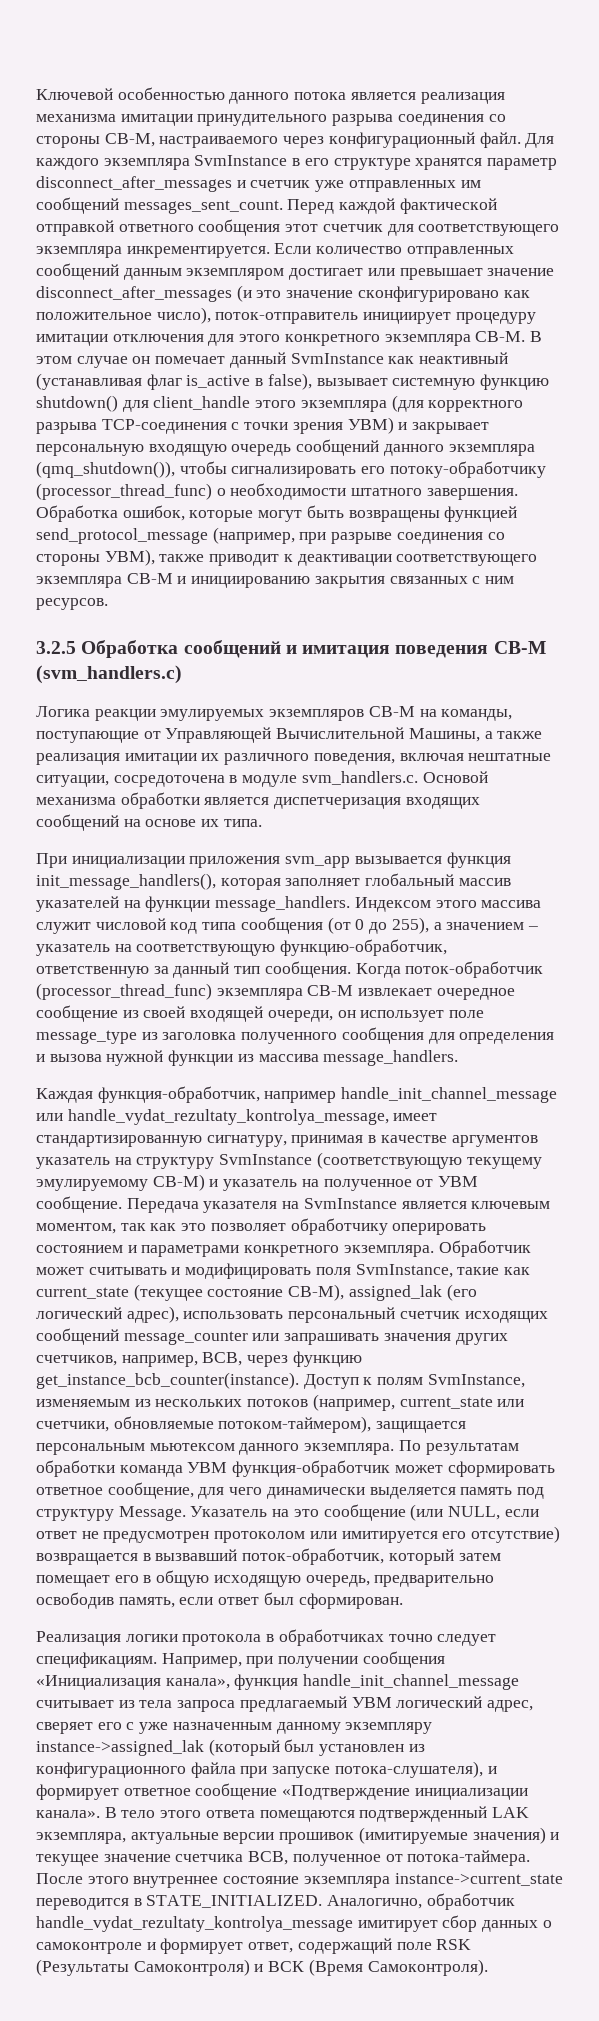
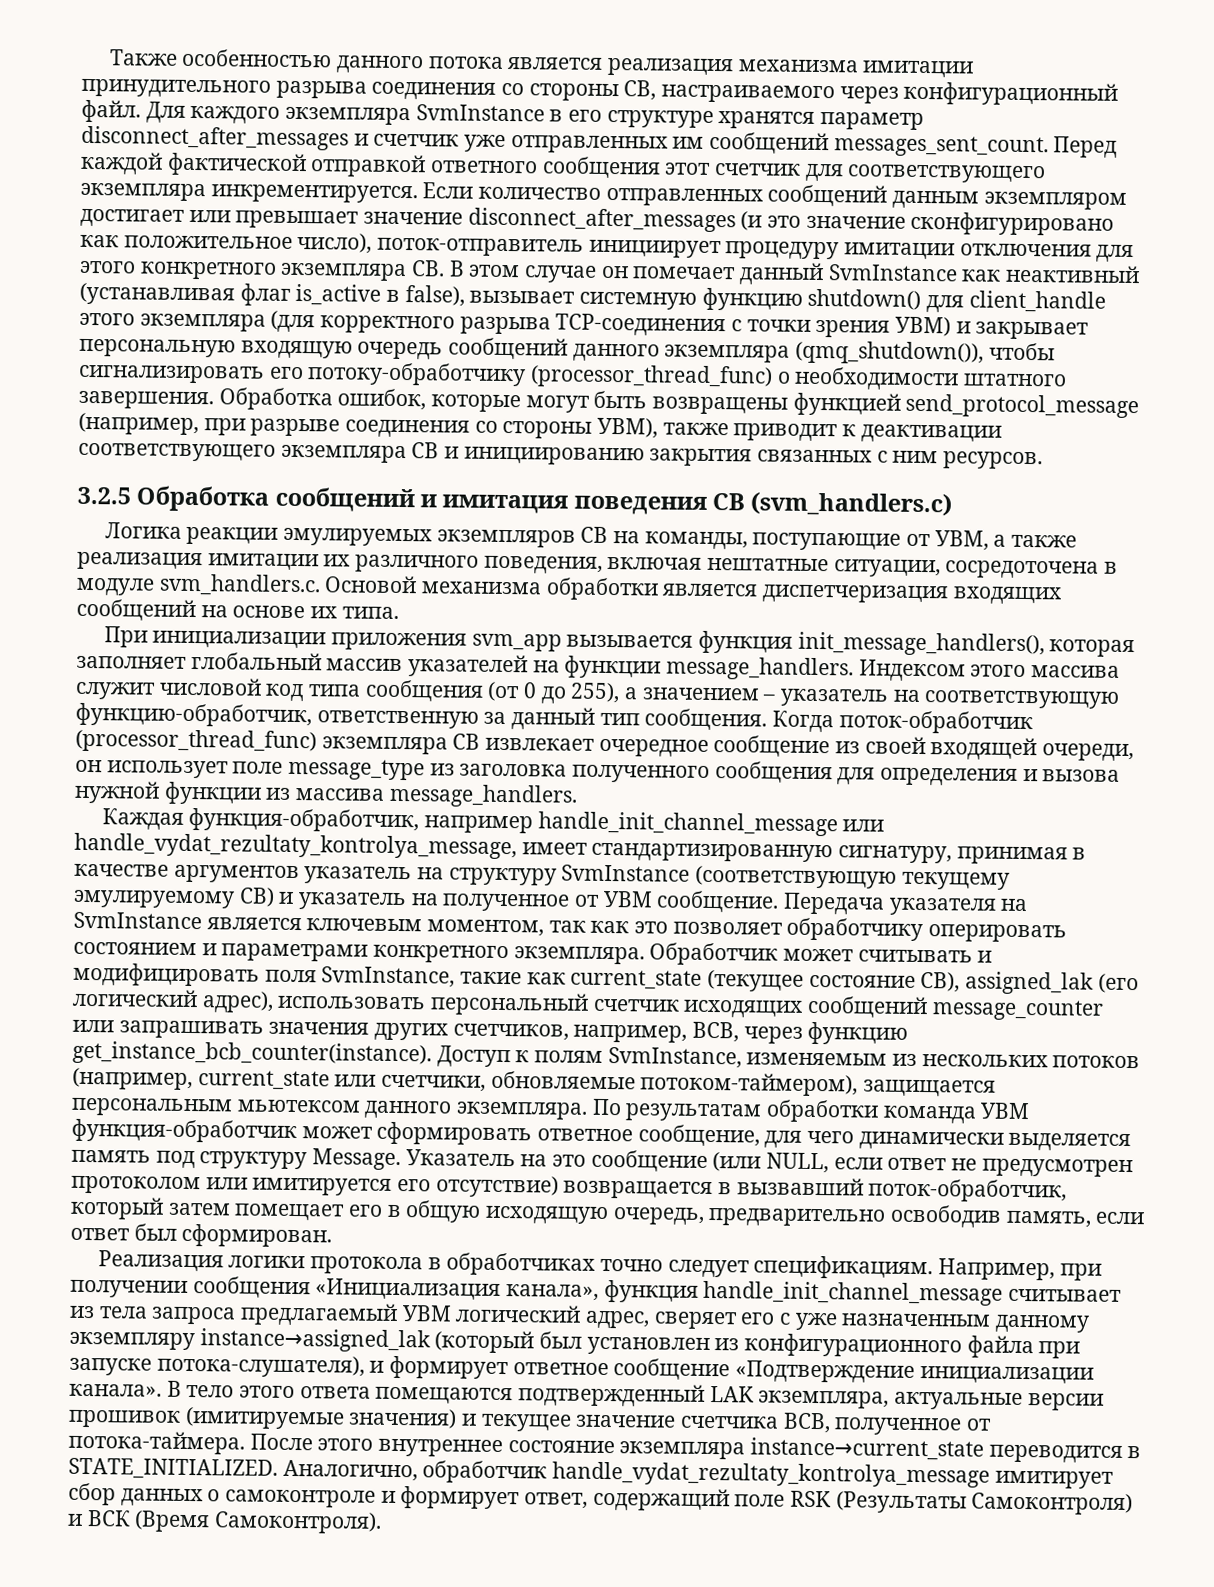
[36,88,113,100] Ключевой -> [108,49,178,66] Также
[104,133,155,147] СВ-М, -> [623,80,657,101] СВ,
[475,331,526,342] СВ-М. -> [411,260,446,277] СВ.
[126,573,173,584] СВ-М -> [411,442,440,459] СВ
[493,641,546,654] СВ-М -> [712,493,746,511] СВ
[368,706,415,717] СВ-М -> [580,526,609,544] СВ
[165,727,480,743] Управляющей Вычислительной Машины, -> [934,530,989,551] УВМ,
[307,985,354,996] СВ-М -> [452,733,481,750] СВ
[152,1174,205,1191] СВ-М) -> [238,887,275,907] СВ)
[288,1284,345,1301] СВ-М), -> [920,972,961,993] СВ),
[36,1740,204,1756] instance->assigned_lak -> [199,1328,431,1353] instance→assigned_lak
[394,1873,563,1886] instance->current_state -> [750,1437,985,1461] instance→current_state

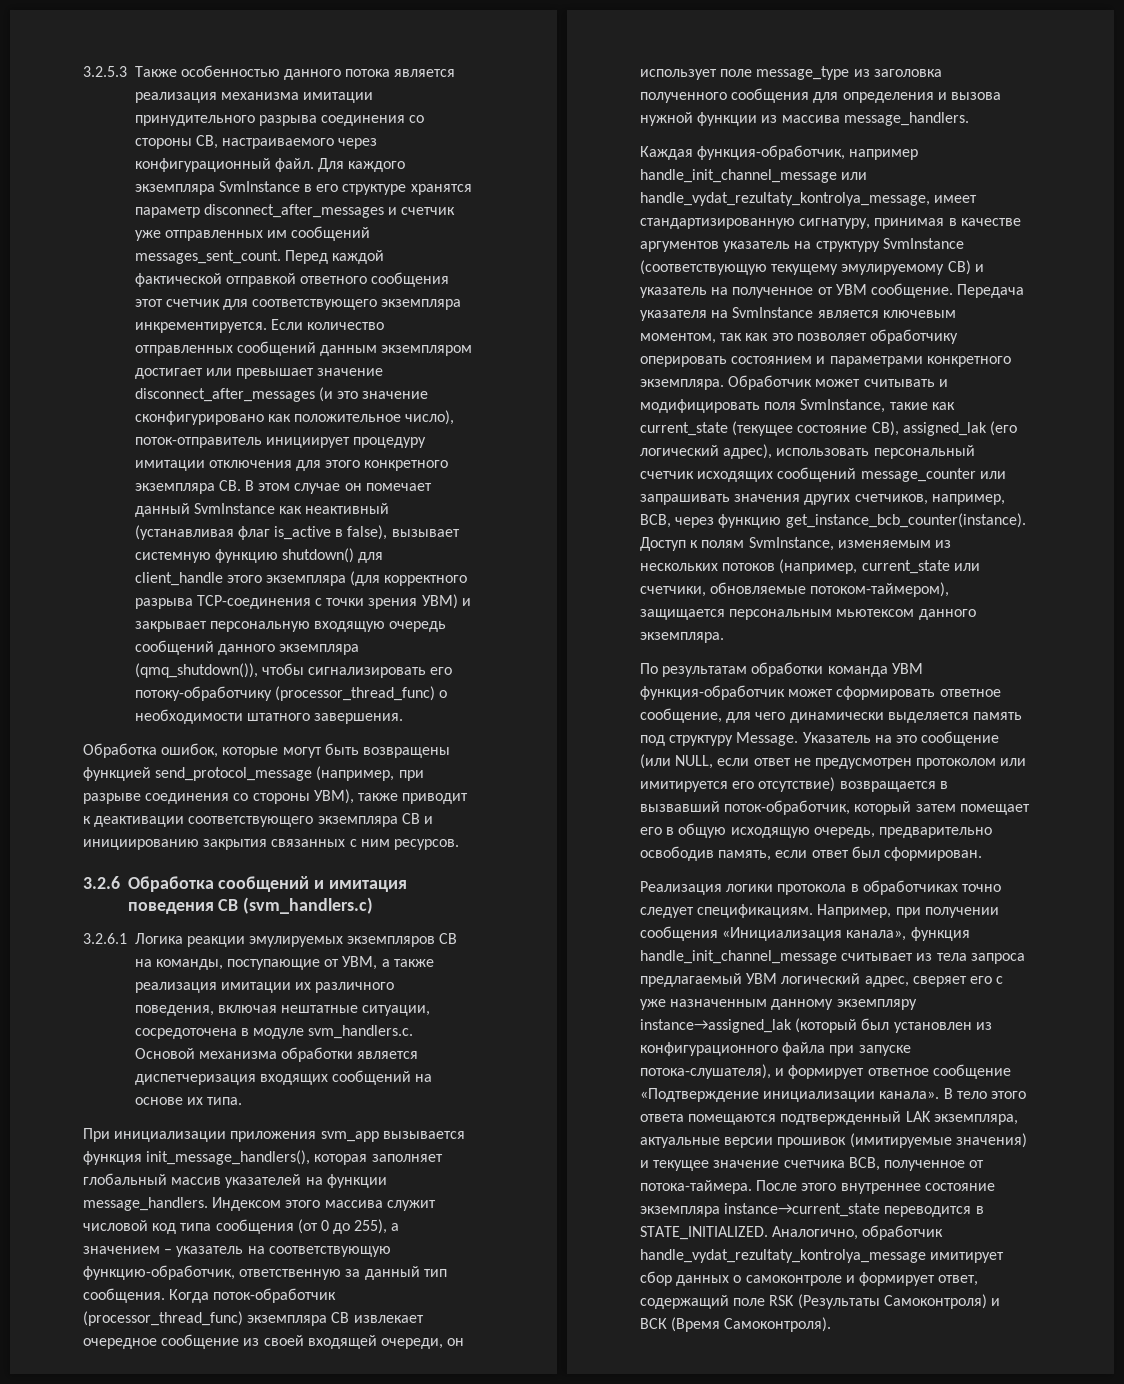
(108, 57) none -> [83,66,127,77] 3.2.5.3
(214, 400) none -> (404, 718) //
[77,486,131,505] 3.2.5 -> [83,876,120,889] 3.2.6
(953, 504) none -> [83,933,127,944] 3.2.6.1
(589, 1110) none -> (724, 637) //

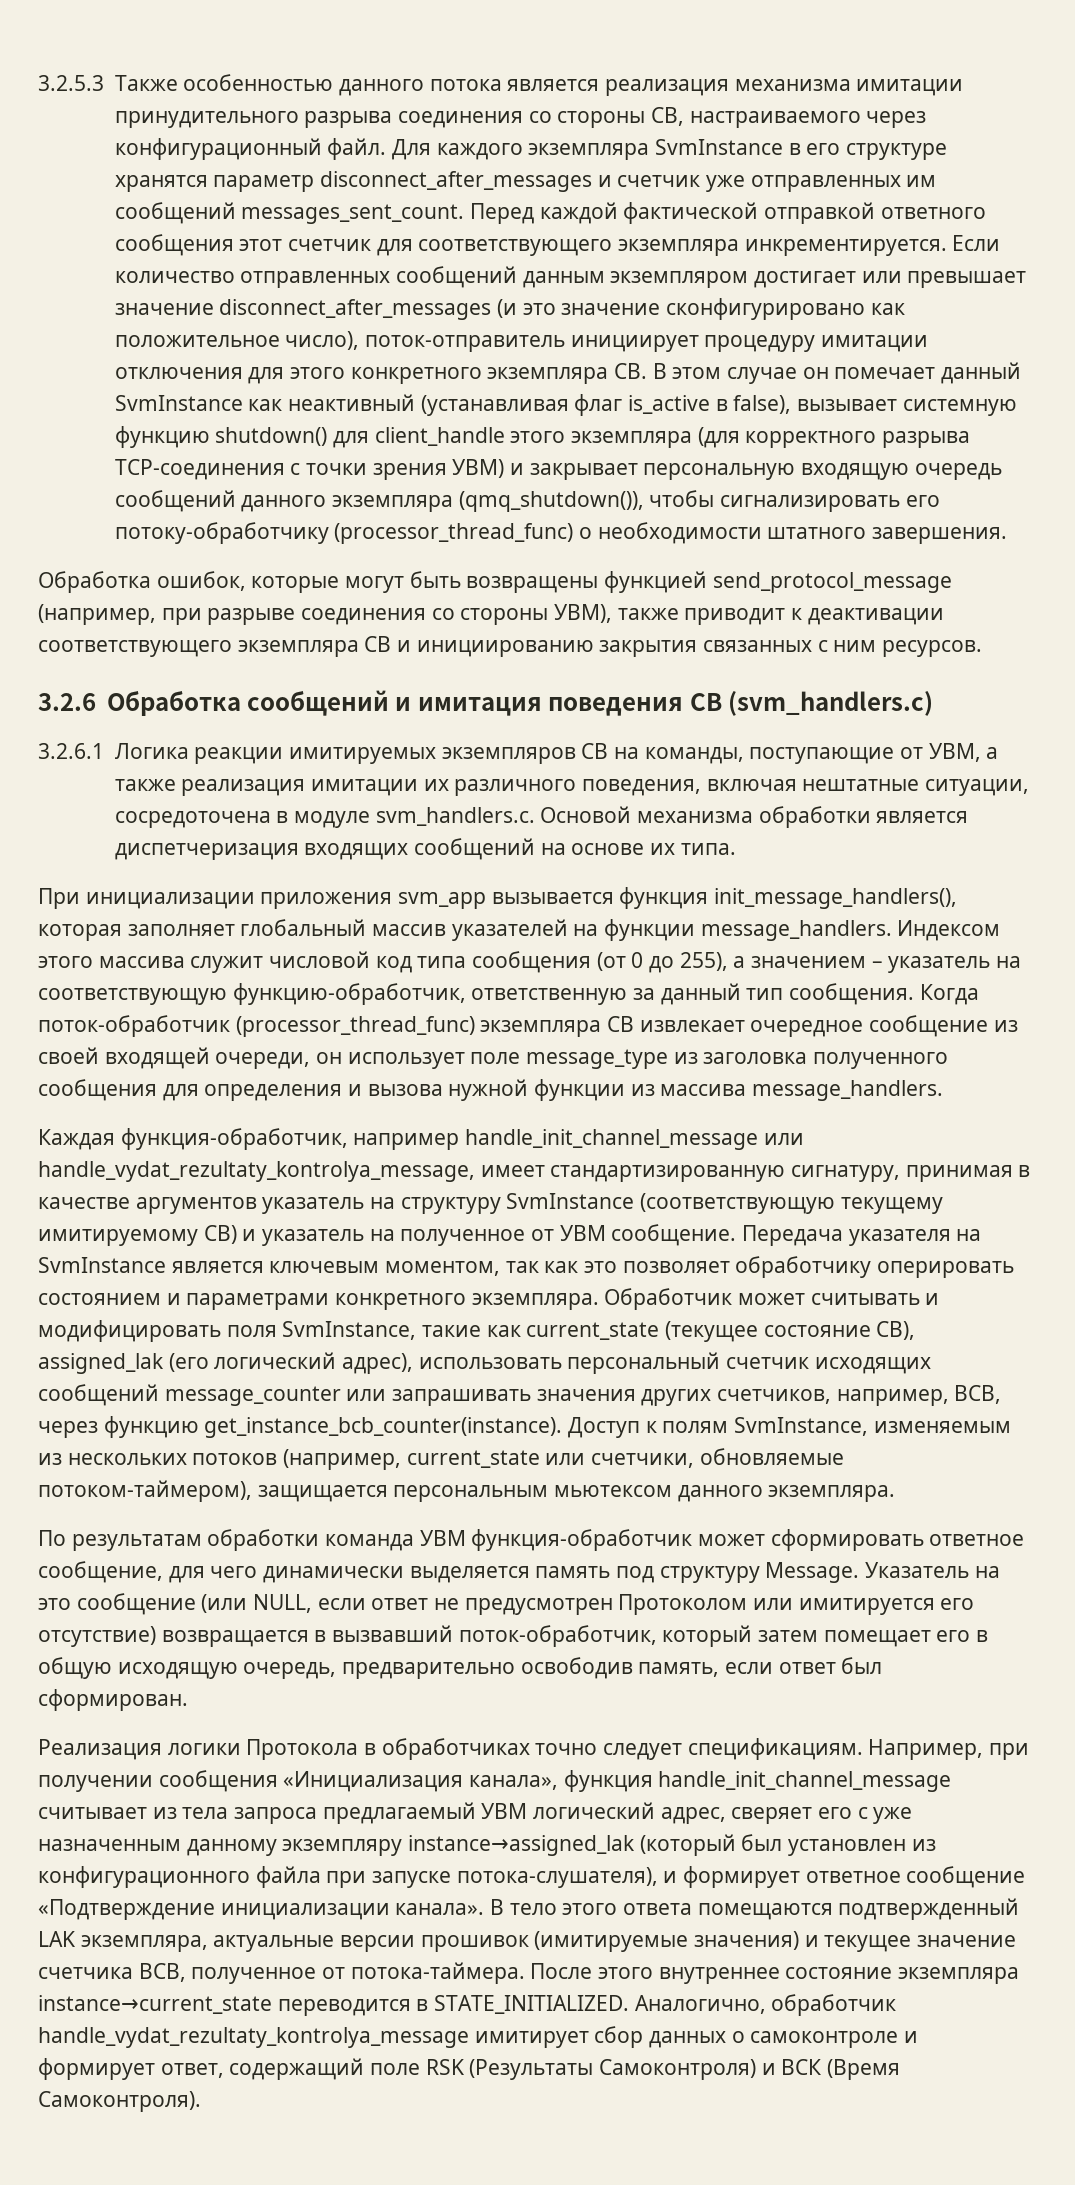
[249,936,344,947] эмулируемых -> [288,747,436,764] имитируемых
[841,264,945,275] эмулируемому -> [38,1229,198,1246] имитируемому
[916,758,997,769] протоколом -> [618,1594,748,1615] Протоколом
[777,884,847,895] протокола -> [246,1739,359,1760] Протокола

